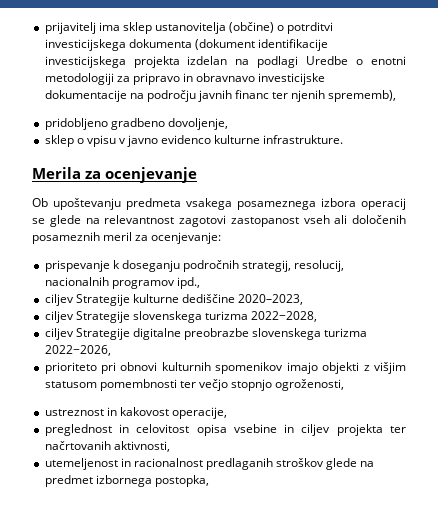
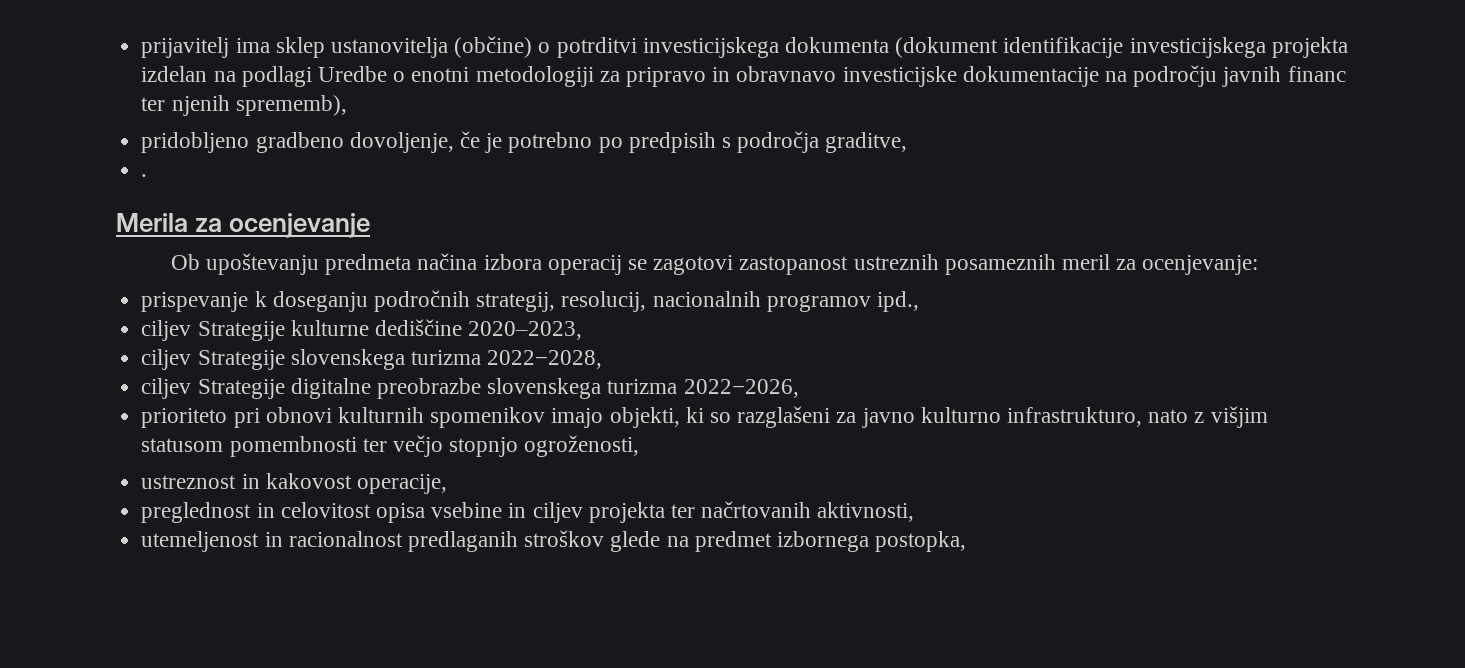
[44,135,344,147] // sklep o vpisu v javno evidenco kulturne infrastrukture. -> [459,131,908,153] [141,174,148,177] če je potrebno po predpisih s področja graditve, // .
[186,198,316,210] vsakega posameznega -> [417,253,478,270] načina
[49,215,406,227] glede na relevantnost zagotovi zastopanost vseh ali določenih -> [653,254,939,275] zagotovi zastopanost ustreznih
[322,362,360,374] objekti -> [609,406,1189,428] objekti, ki so razglašeni za javno kulturno infrastrukturo, nato

